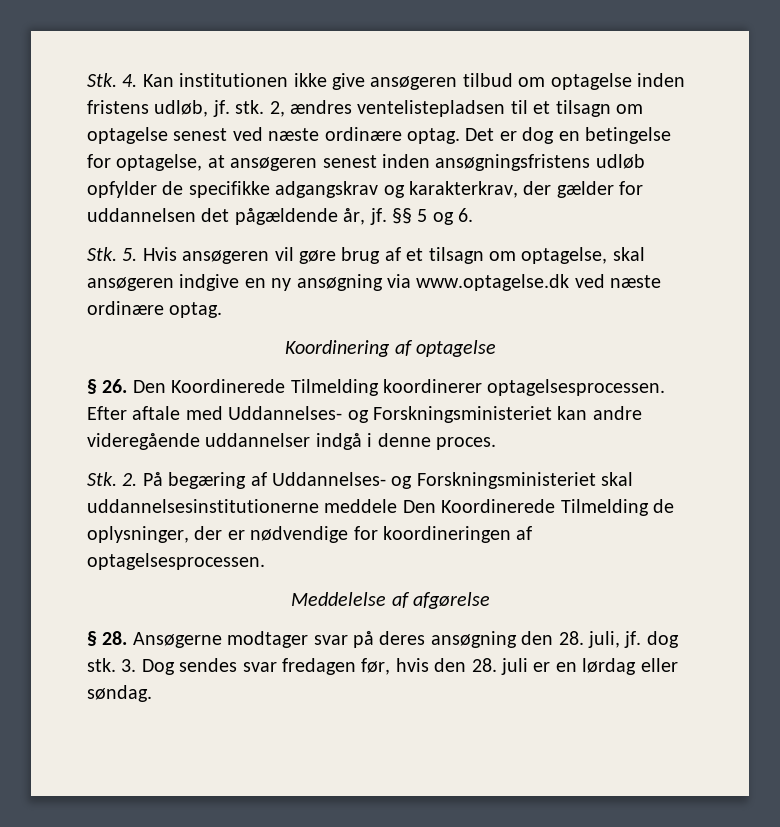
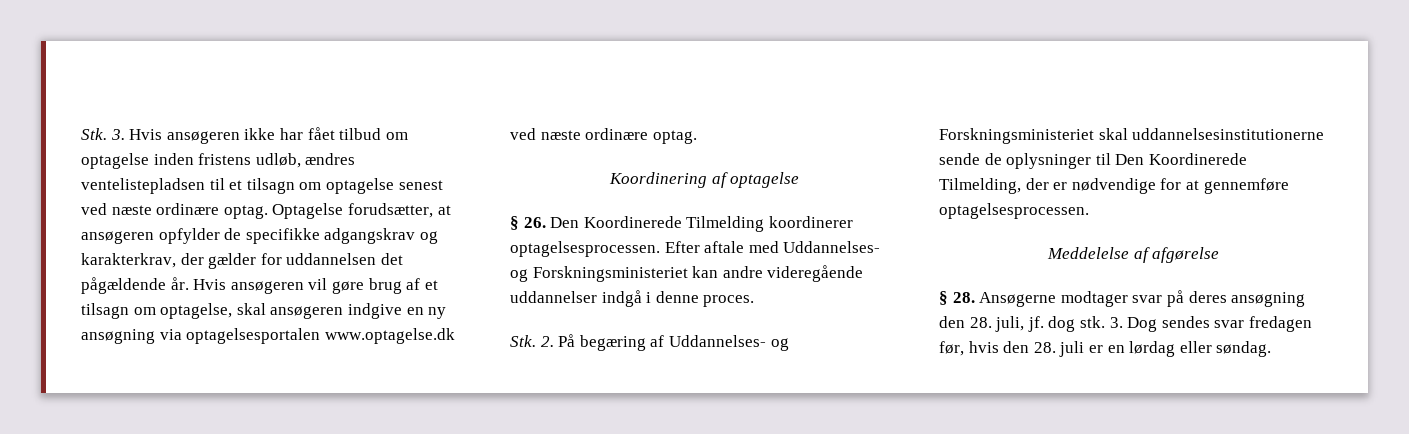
[87,73,458,90] Stk. 4. Kan institutionen ikke give ansøgeren -> [81,127,335,144] Stk. 3. Hvis ansøgeren ikke har fået
[212,100,285,117] jf. stk. 2, -> (301, 160) none
[465,127,671,144] [87,154,645,171] Det er dog en betingelse for optagelse, at ansøgeren senest inden ansøgningsfristens udløb -> [272,203,451,219] [81,231,154,244] Optagelse forudsætter, at ansøgeren
[343,208,474,225] [87,247,138,261] år, jf. §§ 5 og 6. // Stk. 5. -> [170,277,189,290] år.
(411, 281) none -> [186,328,321,344] optagelsesportalen
[324,499,674,516] [87,526,189,543] meddele Den Koordinerede Tilmelding de oplysninger, -> [939,153,1247,169] [939,178,1021,194] sende de oplysninger til Den Koordinerede Tilmelding,
[383,526,533,543] koordineringen af -> [1185,178,1289,194] at gennemføre

